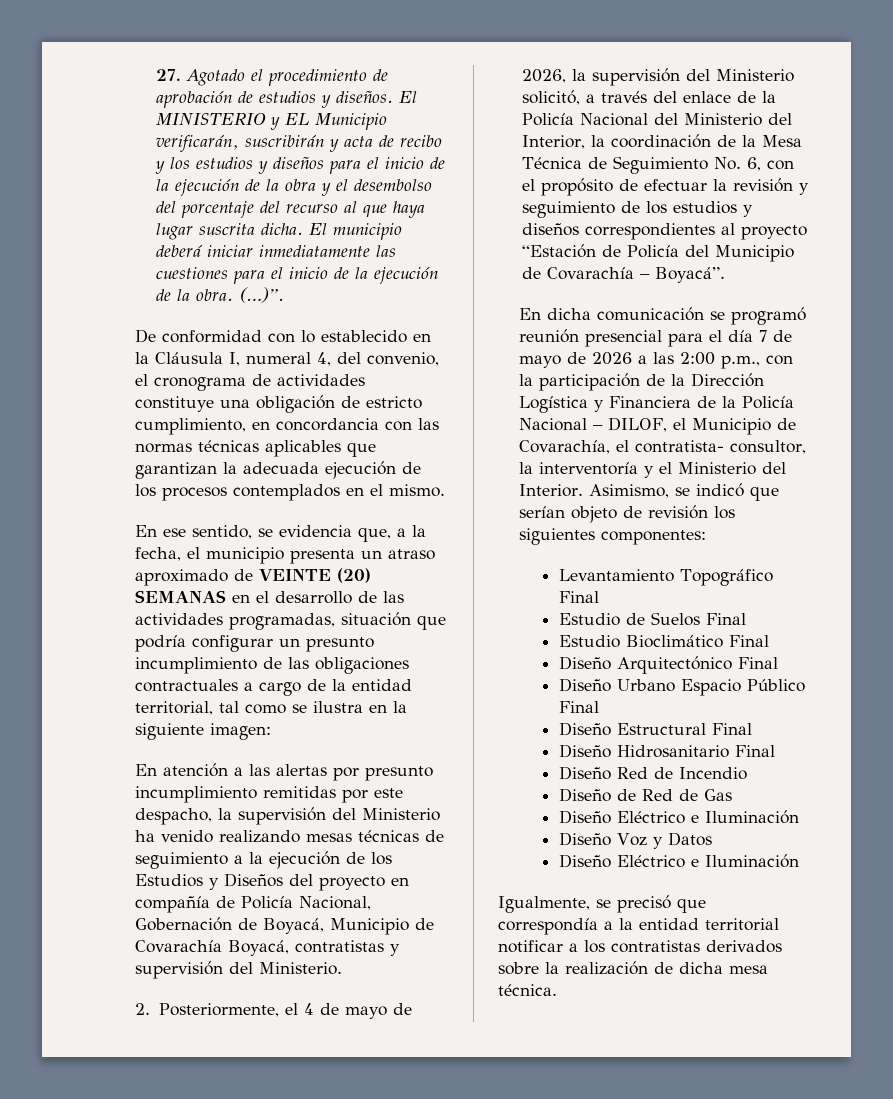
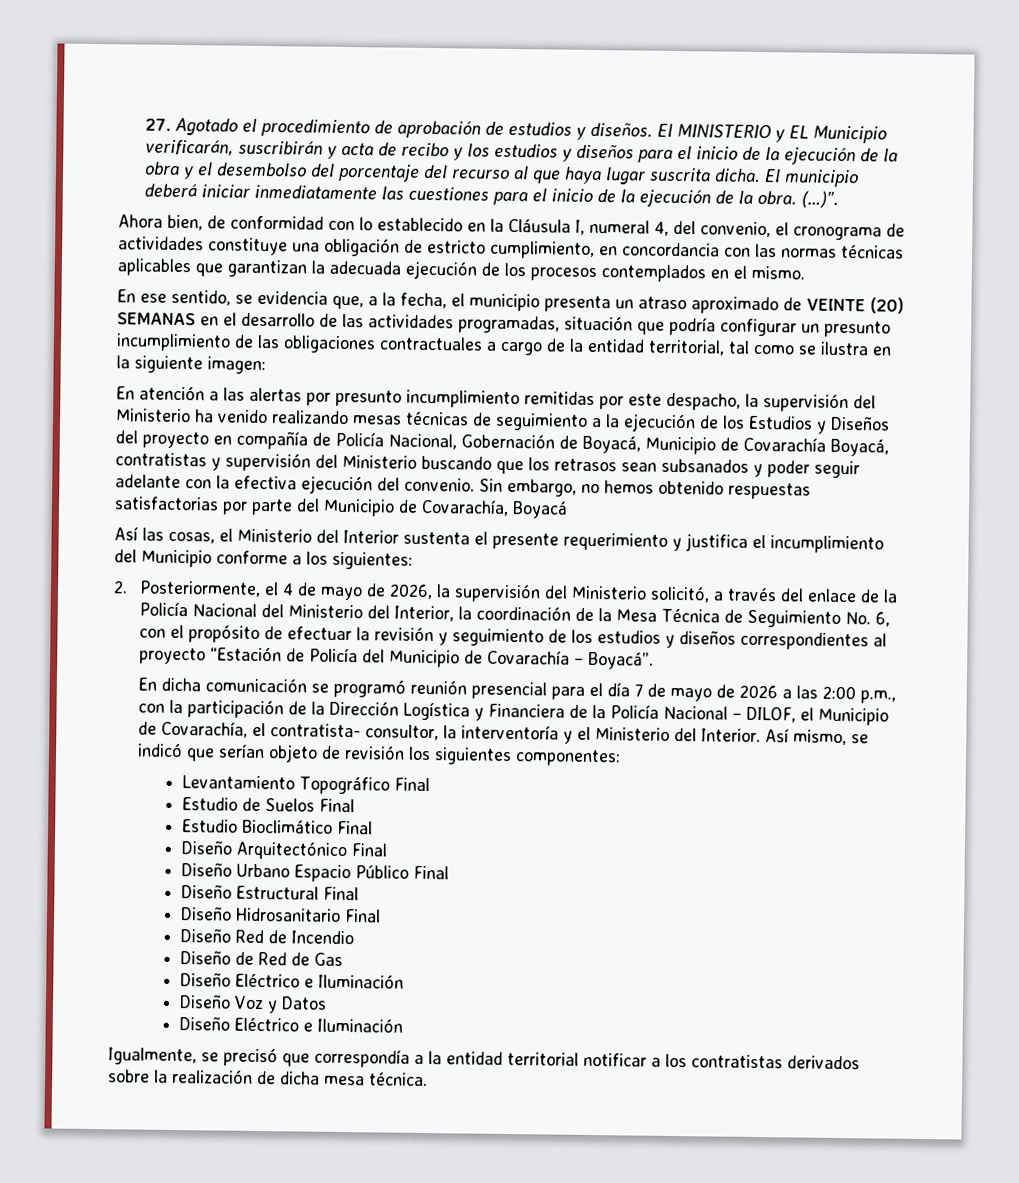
[135,329,156,343] De -> [118,214,226,231] Ahora bien, de
[259,962,342,975] Ministerio. -> [342,454,860,479] [115,474,811,500] [114,496,568,519] [114,526,884,554] [114,549,413,570] Ministerio buscando que los retrasos sean subsanados y poder seguir adelante con la efectiva ejecución del convenio. Sin embargo, no hemos obtenido respuestas satisfactorias por parte del Municipio de Covarachía, Boyacá // Así las cosas, el Ministerio del Interior sustenta el presente requerimiento y justifica el incumplimiento del Municipio conforme a los siguientes:
[588,484,669,498] Asimismo, -> [764,728,847,746] Así mismo,

